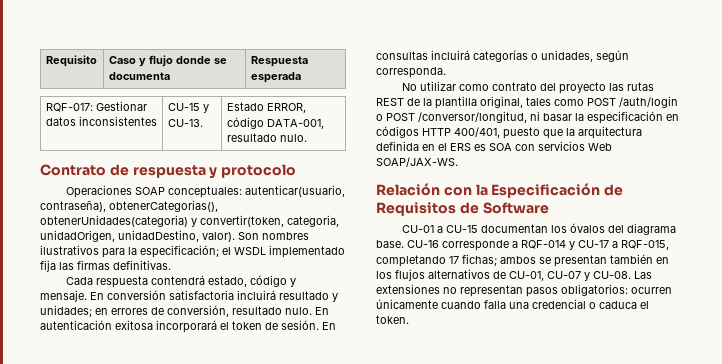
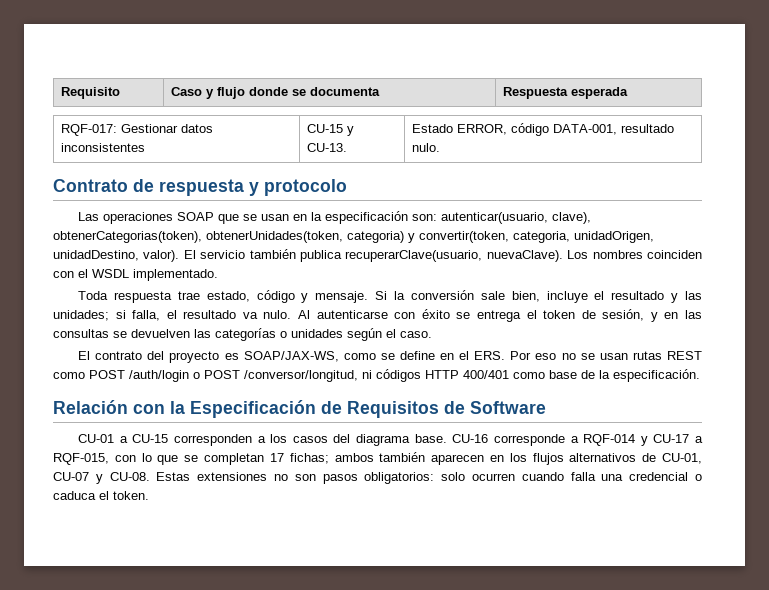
[66,185,346,198] [40,200,218,212] [40,215,188,227] Operaciones SOAP conceptuales: autenticar(usuario, contraseña), obtenerCategorias(), obtenerUnidades(categoria) -> [78,211,592,224] [53,231,404,243] Las operaciones SOAP que se usan en la especificación son: autenticar(usuario, clave), obtenerCategorias(token), obtenerUnidades(token, categoria)
[238,232,309,240] [40,245,345,258] [40,260,171,272] [66,275,297,288] [40,290,338,302] [40,305,329,317] [40,320,336,333] [376,50,629,62] [376,67,446,78] [402,81,655,94] [376,96,551,109] Son nombres ilustrativos para la especificación; el WSDL implementado fija las firmas definitivas. // Cada respuesta contendrá estado, código y mensaje. En conversión satisfactoria incluirá resultado y unidades; en errores de conversión, resultado nulo. En autenticación exitosa incorporará el token de sesión. En consultas incluirá categorías o unidades, según corresponda. // No utilizar como contrato del proyecto las rutas REST de la plantilla original, tales -> [183,249,702,262] [53,269,218,281] [78,290,702,303] [53,309,702,322] [53,328,432,341] [78,351,702,363] El servicio también publica recuperarClave(usuario, nuevaClave). Los nombres coinciden con el WSDL implementado. // Toda respuesta trae estado, código y mensaje. Si la conversión sale bien, incluye el resultado y las unidades; si falla, el resultado va nulo. Al autenticarse con éxito se entrega el token de sesión, y en las consultas se devuelven las categorías o unidades según el caso. // El contrato del proyecto es SOAP/JAX-WS, como se define en el ERS. Por eso no se usan rutas REST
[543,111,679,124] [376,126,642,139] [376,141,612,151] [376,157,458,167] basar la especificación en códigos HTTP 400/401, puesto que la arquitectura definida en el ERS es SOA con servicios Web SOAP/JAX-WS. -> [376,369,700,382] códigos HTTP 400/401 como base de la especificación.
[481,223,606,233] documentan los óvalos -> [173,434,328,446] corresponden a los casos
[376,254,653,267] completando 17 fichas; ambos se presentan también -> [114,452,485,465] con lo que se completan 17 fichas; ambos también aparecen
[634,271,652,279] Las -> [156,472,191,481] Estas
[460,285,523,297] representan -> [294,474,316,481] son
[631,287,672,294] [376,299,438,309] ocurren únicamente -> [441,472,515,481] solo ocurren

